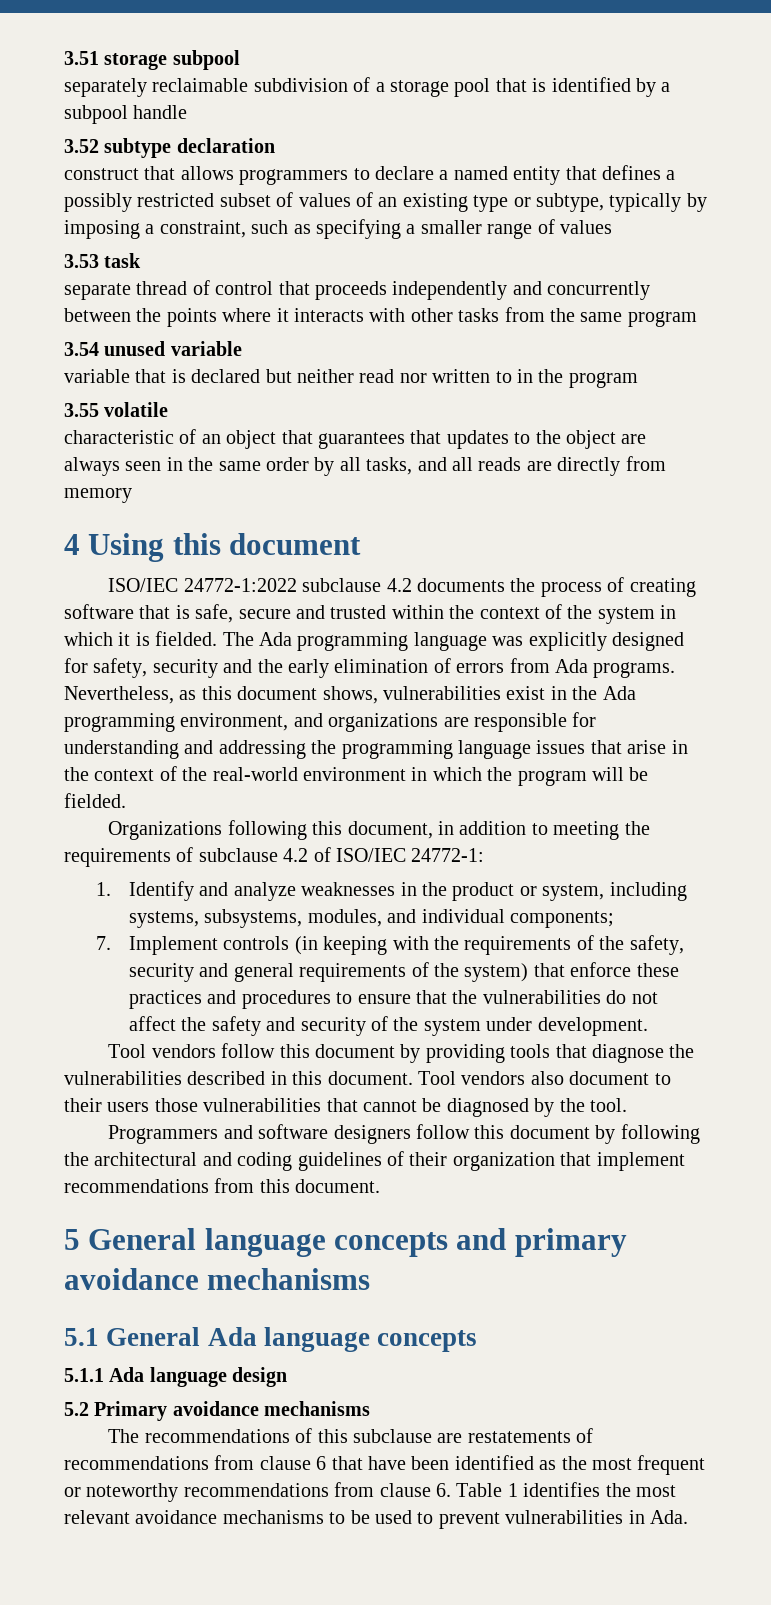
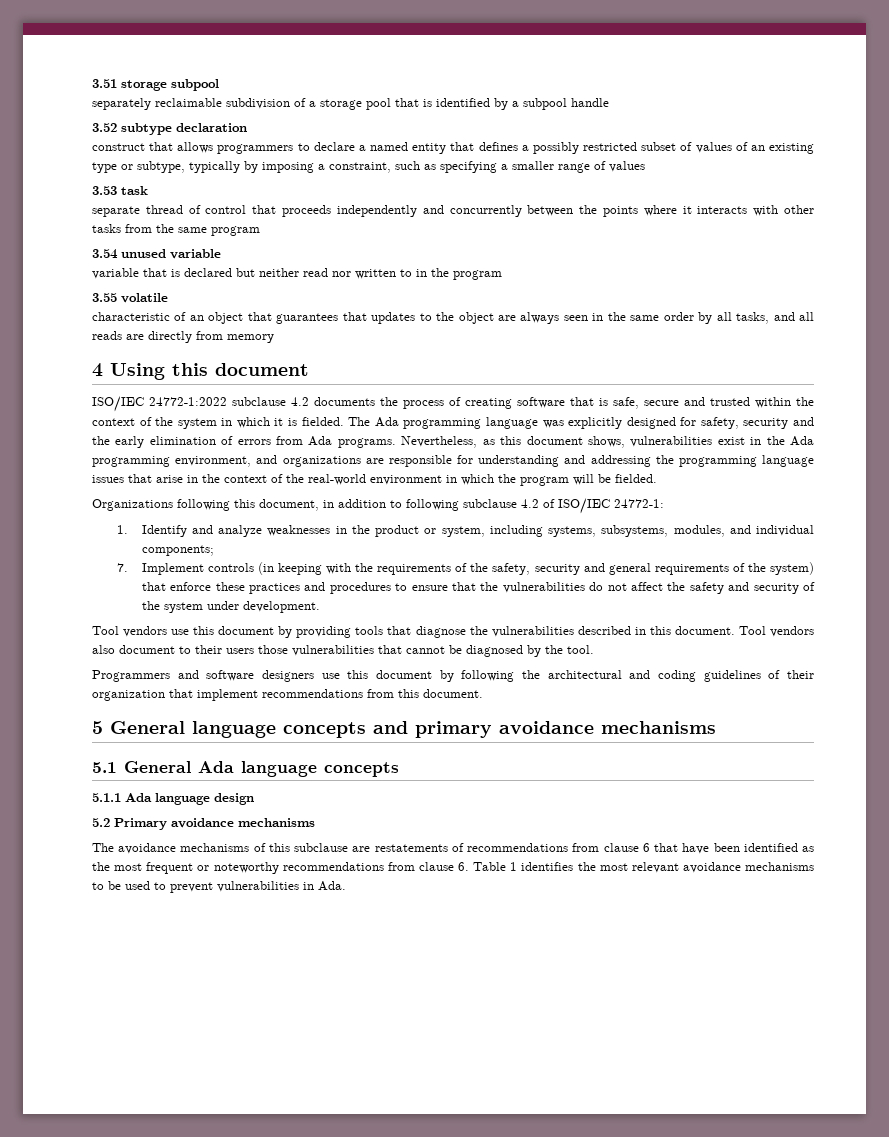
[553,821,650,840] [64,847,194,867] meeting the requirements of -> [406,499,459,511] following
[221,1043,276,1058] follow -> [171,629,190,635] use
[415,1124,470,1139] follow -> [321,673,340,679] use
[144,1429,290,1443] recommendations -> [118,843,250,854] avoidance mechanisms

